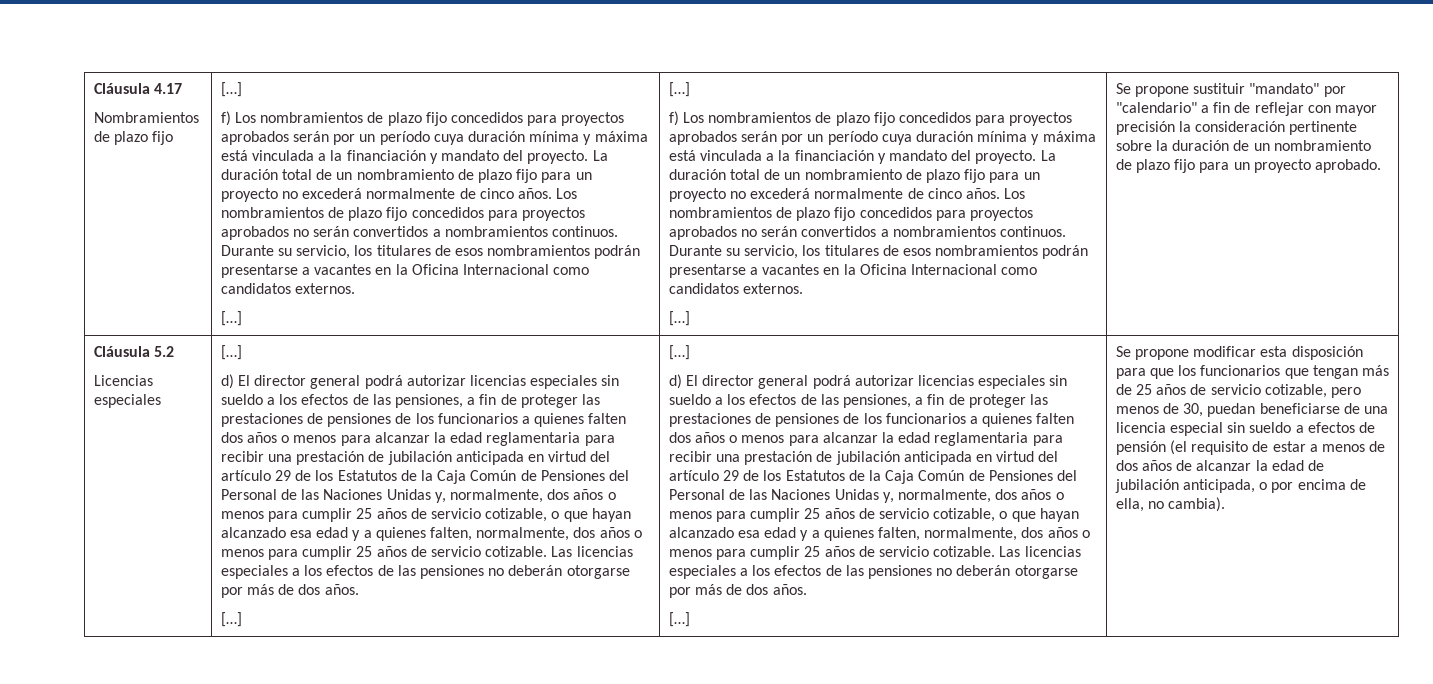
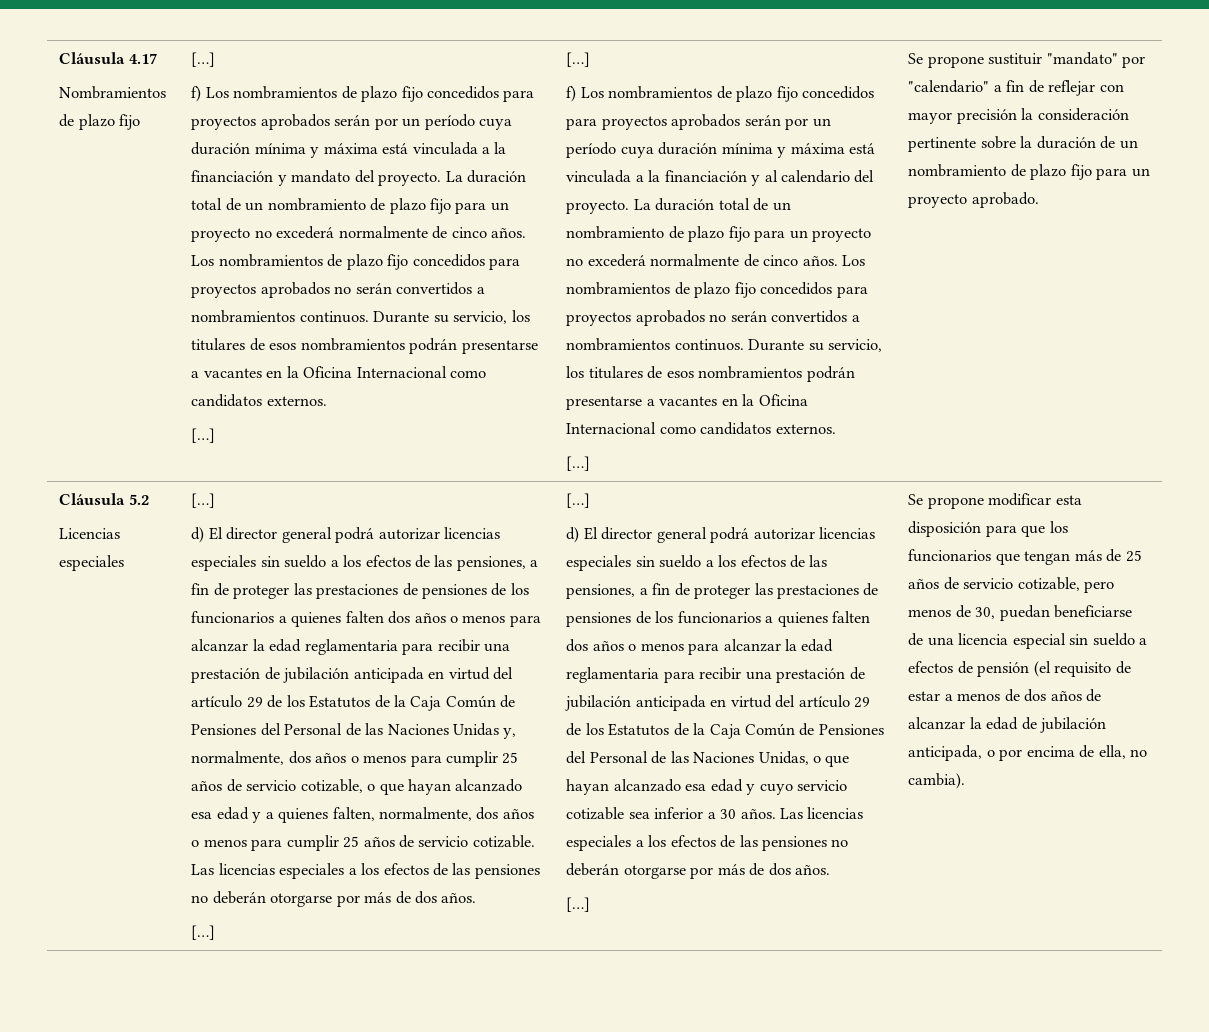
[889,150,948,161] mandato -> [764,170,850,183] al calendario
[834,489,1064,503] [668,508,1079,522] [668,527,1090,541] [668,546,996,560] Unidas y, normalmente, dos años o menos para cumplir 25 años de servicio cotizable, o que hayan alcanzado esa edad y a quienes falten, normalmente, dos años o menos para cumplir 25 años de servicio cotizable. -> [758,751,850,767] [566,779,847,795] [566,807,776,820] Unidas, o que hayan alcanzado esa edad y cuyo servicio cotizable sea inferior a 30 años.

